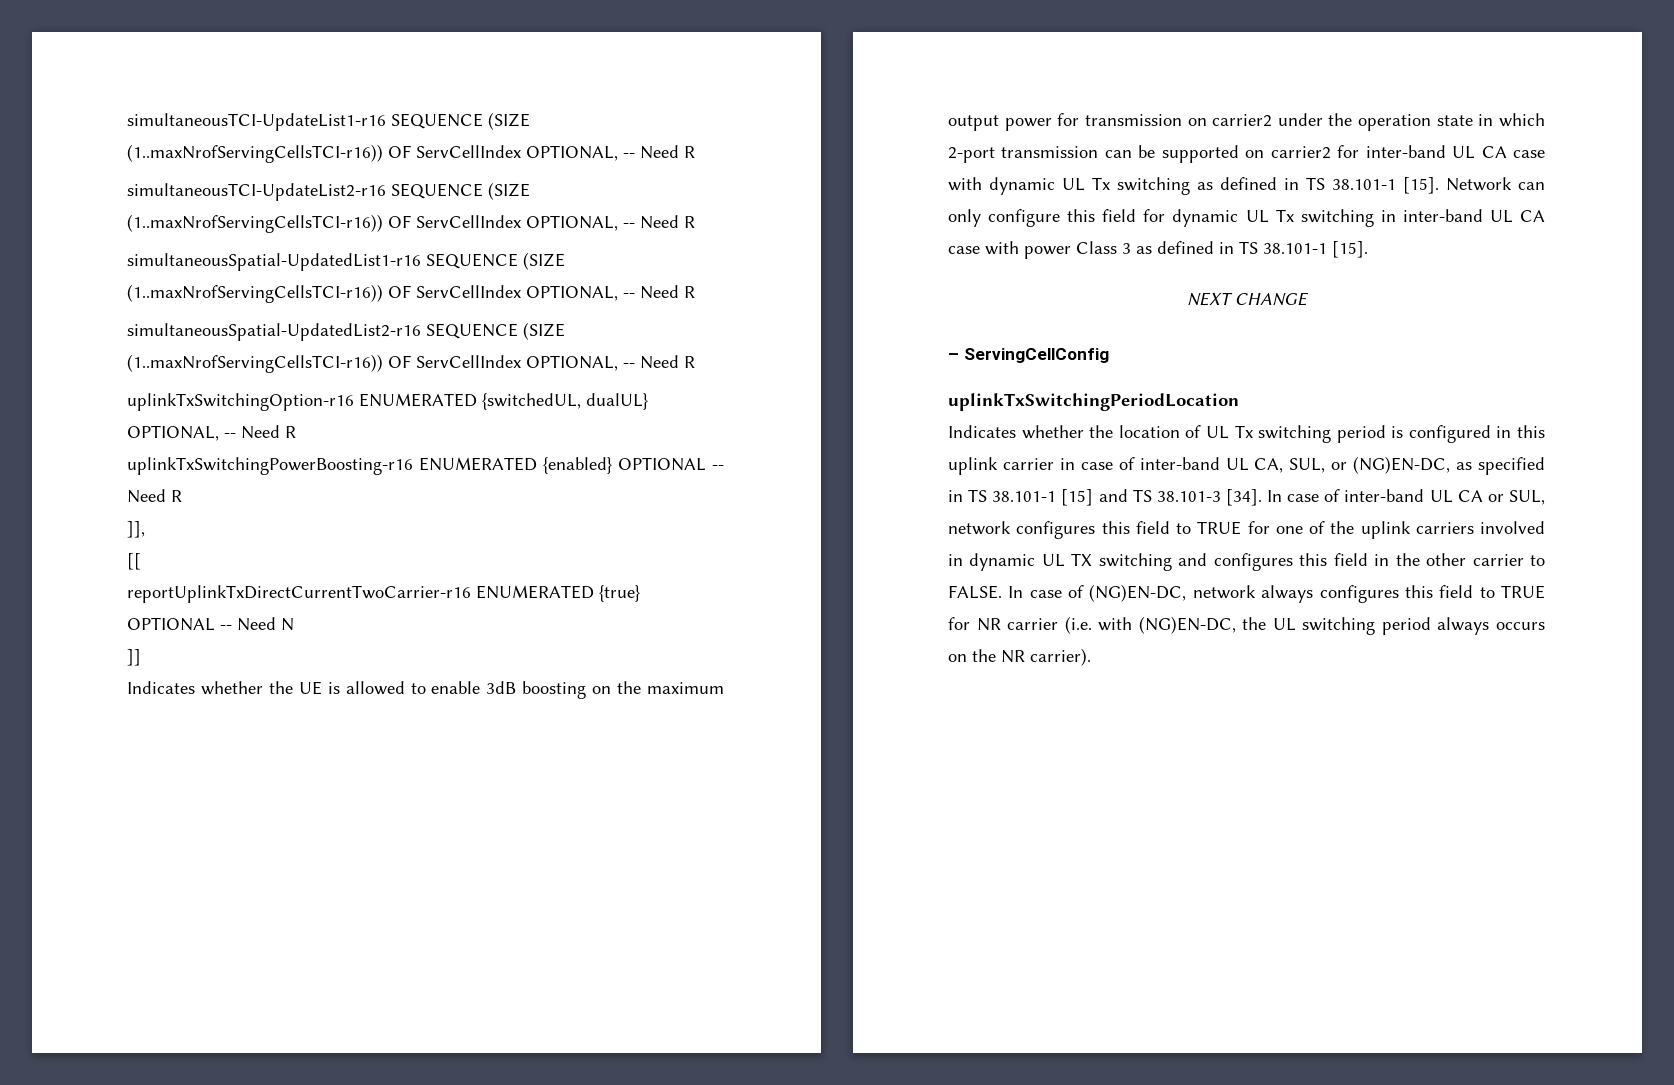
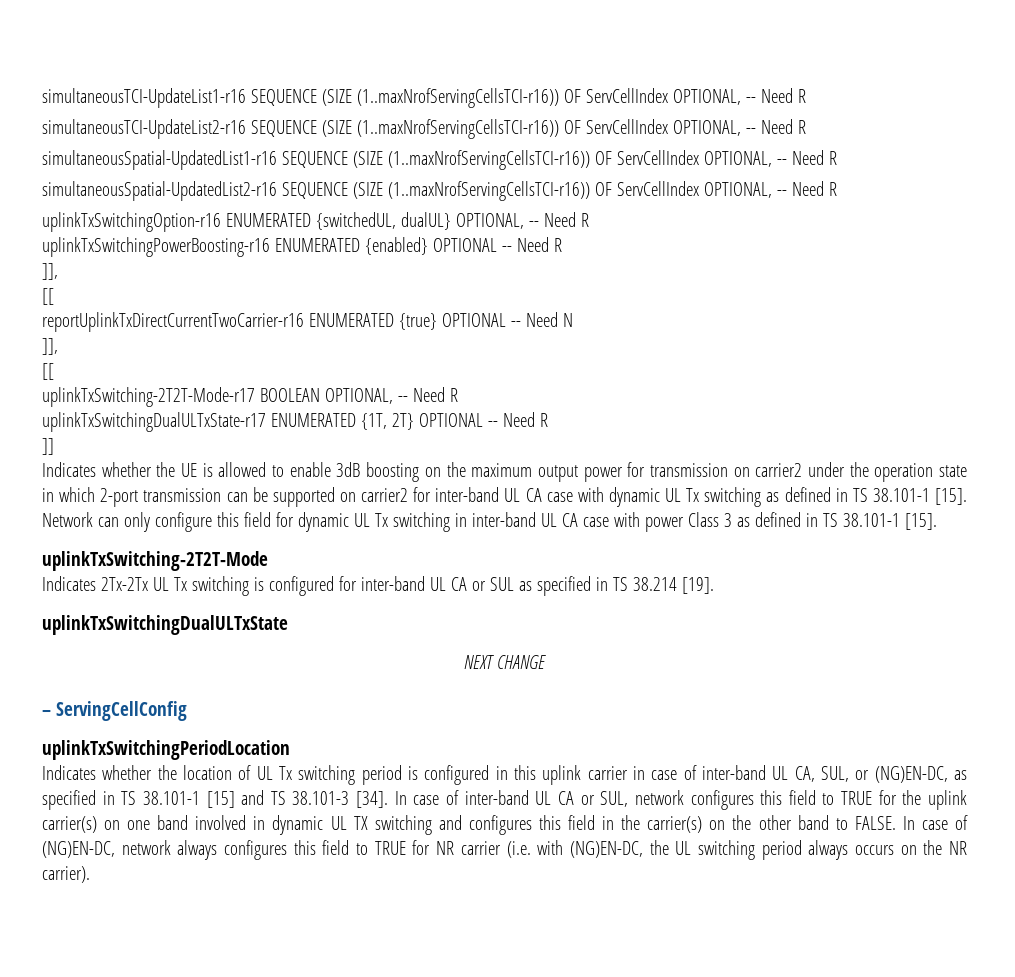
(294, 624) none -> [42,338,58,355] [42,363,54,380] [42,387,458,407] [42,412,548,432] // ]], // [[ // uplinkTxSwitching-2T2T-Mode-r17 BOOLEAN OPTIONAL, -- Need R // uplinkTxSwitchingDualULTxState-r17 ENUMERATED {1T, 2T} OPTIONAL -- Need R
(1368, 249) none -> [42,551,268,571] [42,576,714,596] [42,615,288,635] // uplinkTxSwitching-2T2T-Mode // Indicates 2Tx-2Tx UL Tx switching is configured for inter-band UL CA or SUL as specified in TS 38.214 [19]. // uplinkTxSwitchingDualULTxState
[1275,521,1474,539] one of the uplink carriers -> [902,790,967,810] [42,815,189,833] the uplink carrier(s) on one band
[1426,553,1524,566] other carrier -> [647,815,829,833] carrier(s) on the other band

